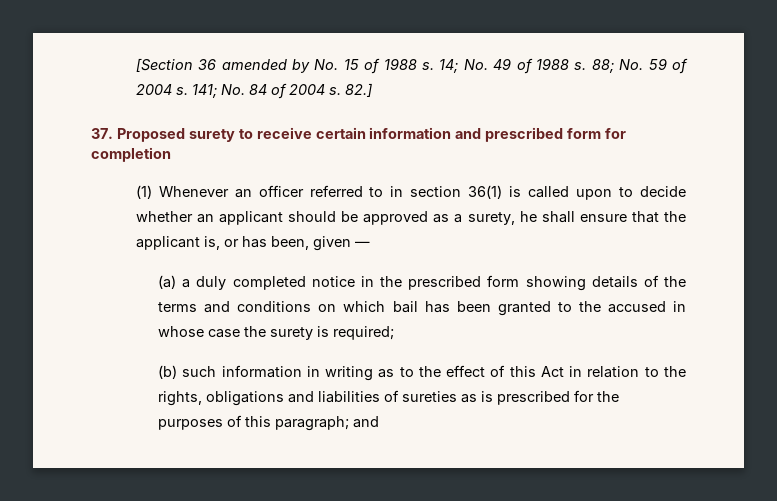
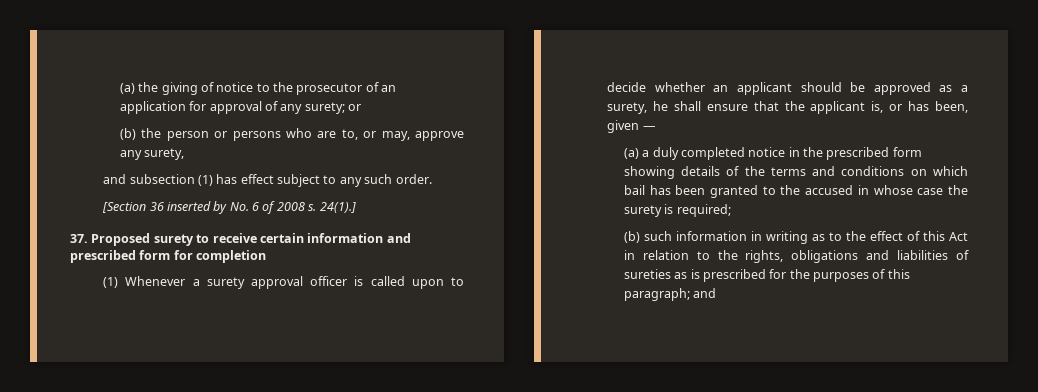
(135, 65) none -> [119,82,397,95] [119,101,362,114] [119,128,464,141] [119,148,185,160] [103,174,432,187] (a) the giving of notice to the prosecutor of an application for approval of any surety; or // (b) the person or persons who are to, or may, approve any surety, // and subsection (1) has effect subject to any such order. //
[221,59,287,70] amended -> [166,201,211,211] inserted
[343,58,688,74] [135,83,372,99] 15 of 1988 s. 14; No. 49 of 1988 s. 88; No. 59 of 2004 s. 141; No. 84 of 2004 s. 82.] -> [252,201,356,214] 6 of 2008 s. 24(1).]
[234,185,503,199] an officer referred to in section 36(1) -> [192,276,348,289] a surety approval officer

